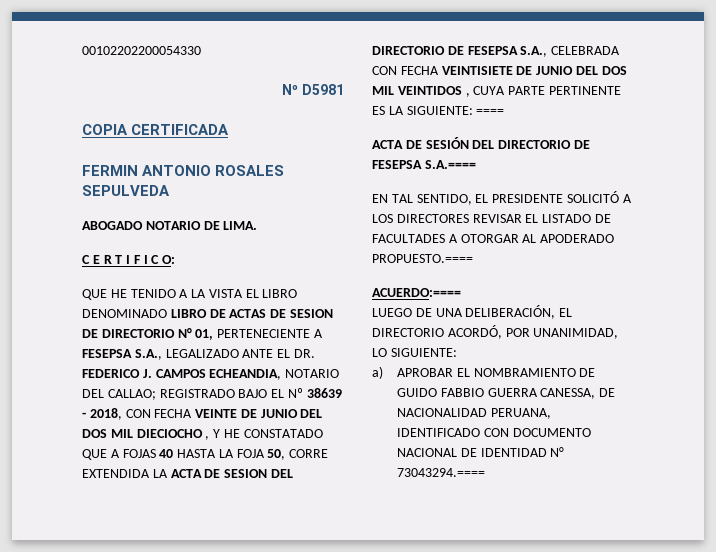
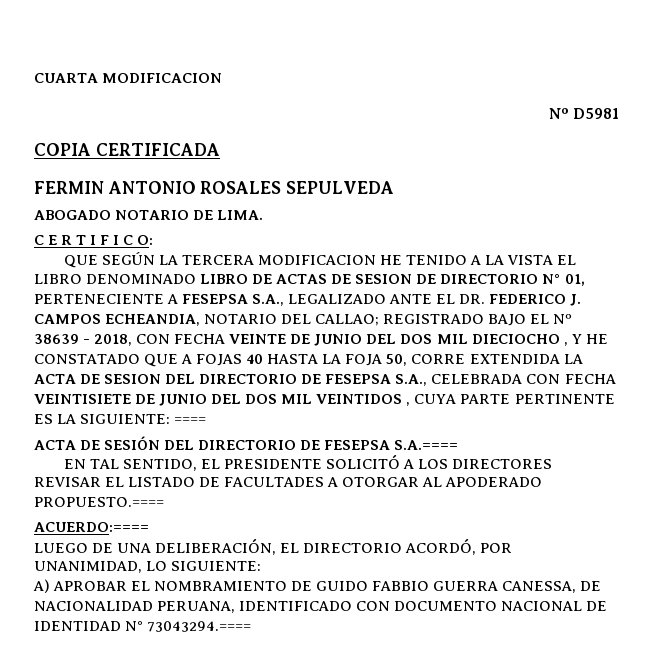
[82,46,201,55] 00102202200054330 -> [34,73,223,83] CUARTA MODIFICACION
(107, 294) none -> [101,252,376,265] SEGÚN LA TERCERA MODIFICACION
[372,366,383,379] a) -> [33,579,50,593] A)

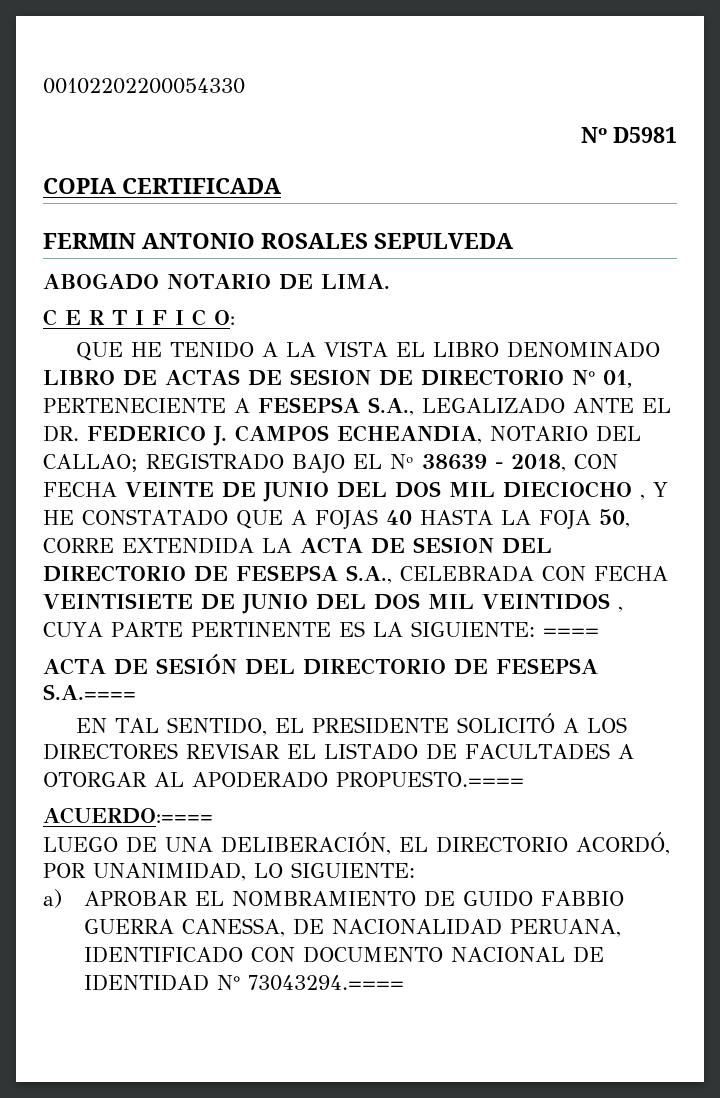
[34,73,223,83] CUARTA MODIFICACION -> [43,78,245,94] 00102202200054330
[101,252,376,265] SEGÚN LA TERCERA MODIFICACION -> (123, 351) none
[33,579,50,593] A) -> [43,889,62,908] a)

